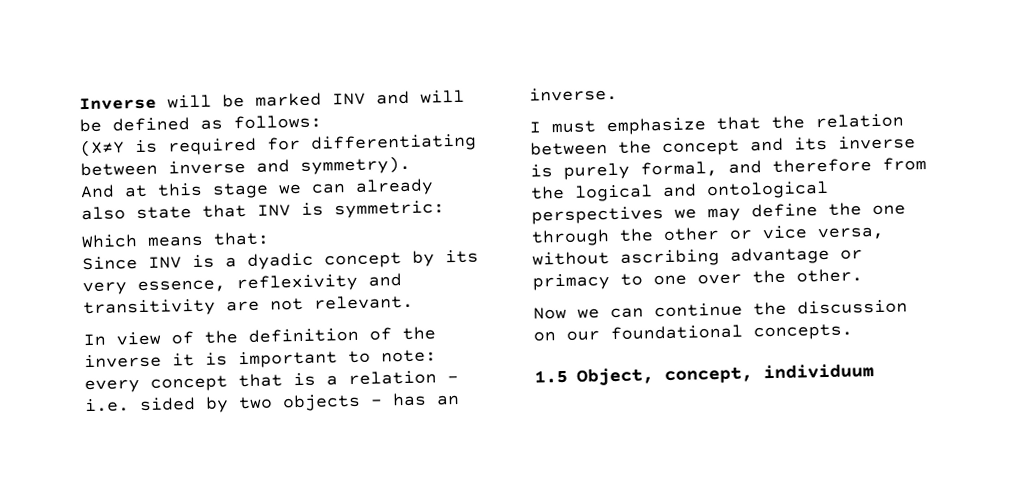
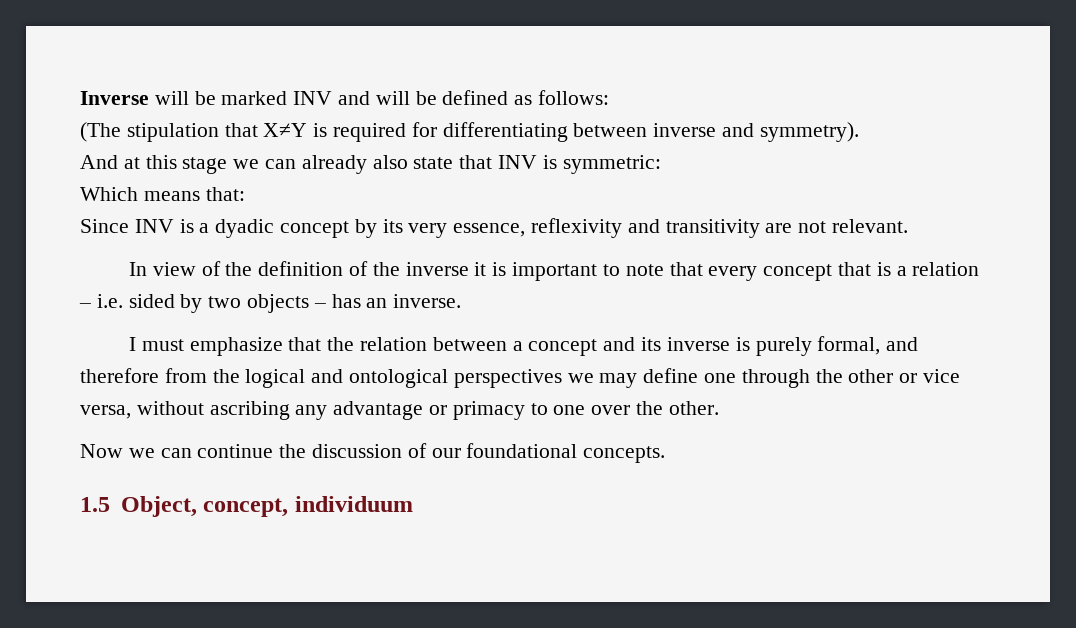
[80,139,125,158] (X≠Y -> [80,122,308,142] (The stipulation that X≠Y
[381,349,437,363] note: -> [625,262,703,276] note that
[618,140,652,154] the -> [512,341,523,351] a
[828,202,862,216] the -> (699, 375) none
(720, 258) none -> [295,405,328,420] any
[533,331,556,342] on -> [407,443,427,458] of

